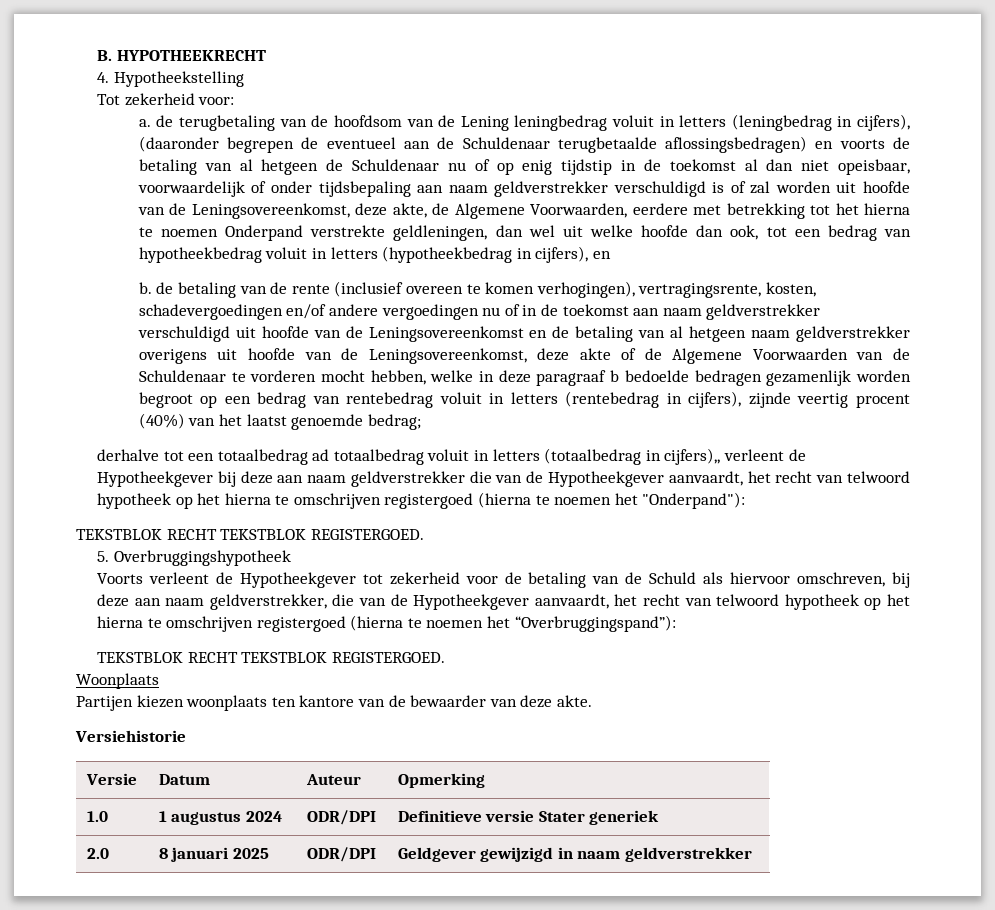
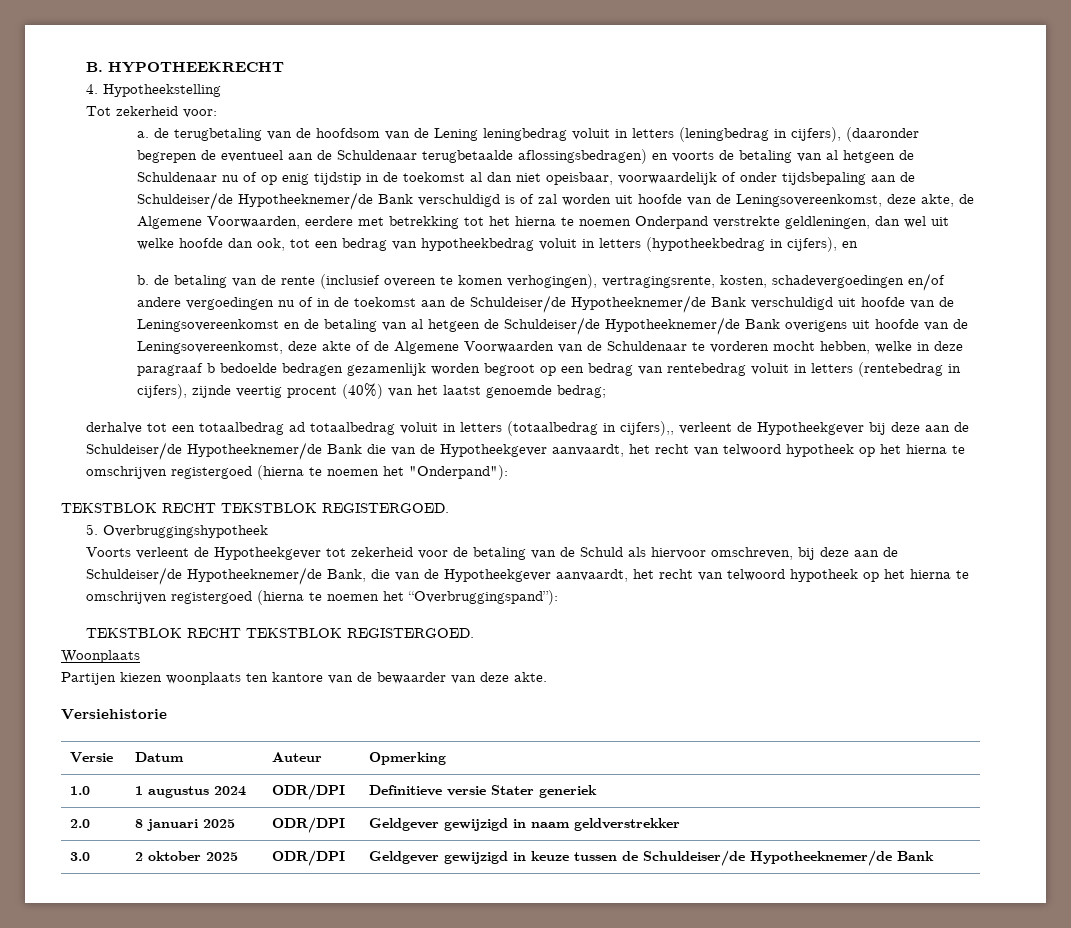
[448,181,609,197] naam geldverstrekker -> [899,172,915,182] [136,192,413,210] de Schuldeiser/de Hypotheeknemer/de Bank
[662,304,821,320] naam geldverstrekker -> [449,295,746,313] de Schuldeiser/de Hypotheeknemer/de Bank
[751,326,911,342] naam geldverstrekker -> [483,317,780,335] de Schuldeiser/de Hypotheeknemer/de Bank
[307,471,465,487] naam geldverstrekker -> [954,422,970,432] [86,442,363,460] de Schuldeiser/de Hypotheeknemer/de Bank
[165,594,327,610] naam geldverstrekker, -> [883,547,899,557] [86,567,367,585] de Schuldeiser/de Hypotheeknemer/de Bank,
(752, 854) none -> [69,852,90,861] [134,851,238,861] [271,850,345,866] [368,850,934,866] // 3.0 | 2 oktober 2025 | ODR/DPI | Geldgever gewijzigd in keuze tussen de Schuldeiser/de Hypotheeknemer/de Bank

